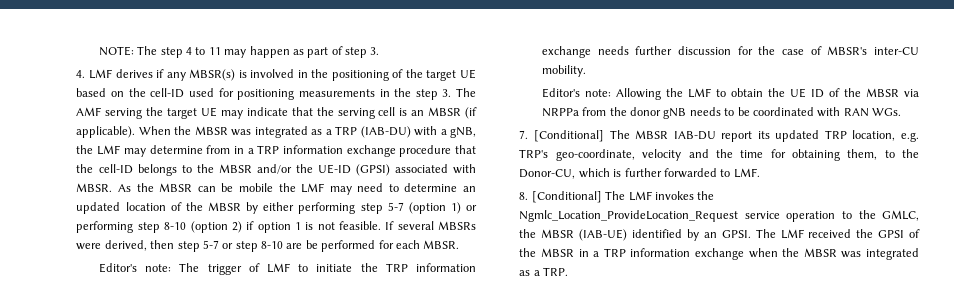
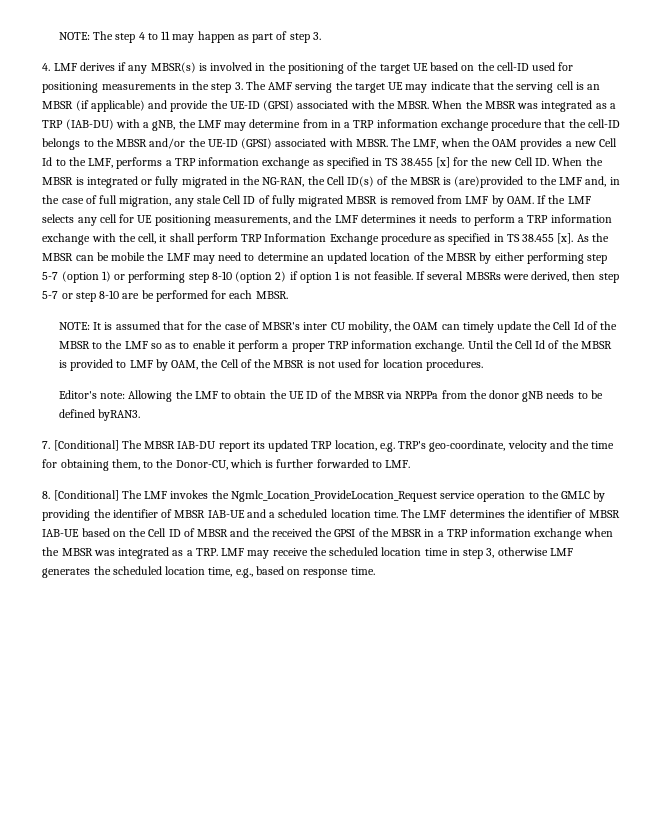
[76,126,136,138] applicable). -> [90,100,430,112] applicable) and provide the UE-ID (GPSI) associated with the MBSR.
(113, 187) none -> [391,138,618,150] [42,157,603,169] [42,176,620,188] [42,195,591,207] [42,214,612,226] [42,233,574,245] The LMF, when the OAM provides a new Cell Id to the LMF, performs a TRP information exchange as specified in TS 38.455 [x] for the new Cell ID. When the MBSR is integrated or fully migrated in the NG-RAN, the Cell ID(s) of the MBSR is (are)provided to the LMF and, in the case of full migration, any stale Cell ID of fully migrated MBSR is removed from LMF by OAM. If the LMF selects any cell for UE positioning measurements, and the LMF determines it needs to perform a TRP information exchange with the cell, it shall perform TRP Information Exchange procedure as specified in TS 38.455 [x].
[98,263,476,275] [541,46,731,58] Editor's note: The trigger of LMF to initiate the TRP information exchange needs further discussion -> [58,321,184,330] NOTE: It is assumed that
[874,47,919,55] [541,65,586,77] inter-CU mobility. -> [303,321,618,333] [58,340,612,352] [58,359,483,371] inter CU mobility, the OAM can timely update the Cell Id of the MBSR to the LMF so as to enable it perform a proper TRP information exchange. Until the Cell Id of the MBSR is provided to LMF by OAM, the Cell of the MBSR is not used for location procedures.
[752,107,902,117] coordinated with RAN WGs. -> [58,409,141,421] defined byRAN3.
[882,210,919,221] [519,229,804,241] GMLC, the MBSR (IAB-UE) identified by an GPSI. The LMF -> [561,490,606,502] [42,509,620,521] [42,528,270,537] GMLC by providing the identifier of MBSR IAB-UE and a scheduled location time. The LMF determines the identifier of MBSR IAB-UE based on the Cell ID of MBSR and the
(569, 271) none -> [221,547,573,559] [42,566,375,578] LMF may receive the scheduled location time in step 3, otherwise LMF generates the scheduled location time, e.g., based on response time.

